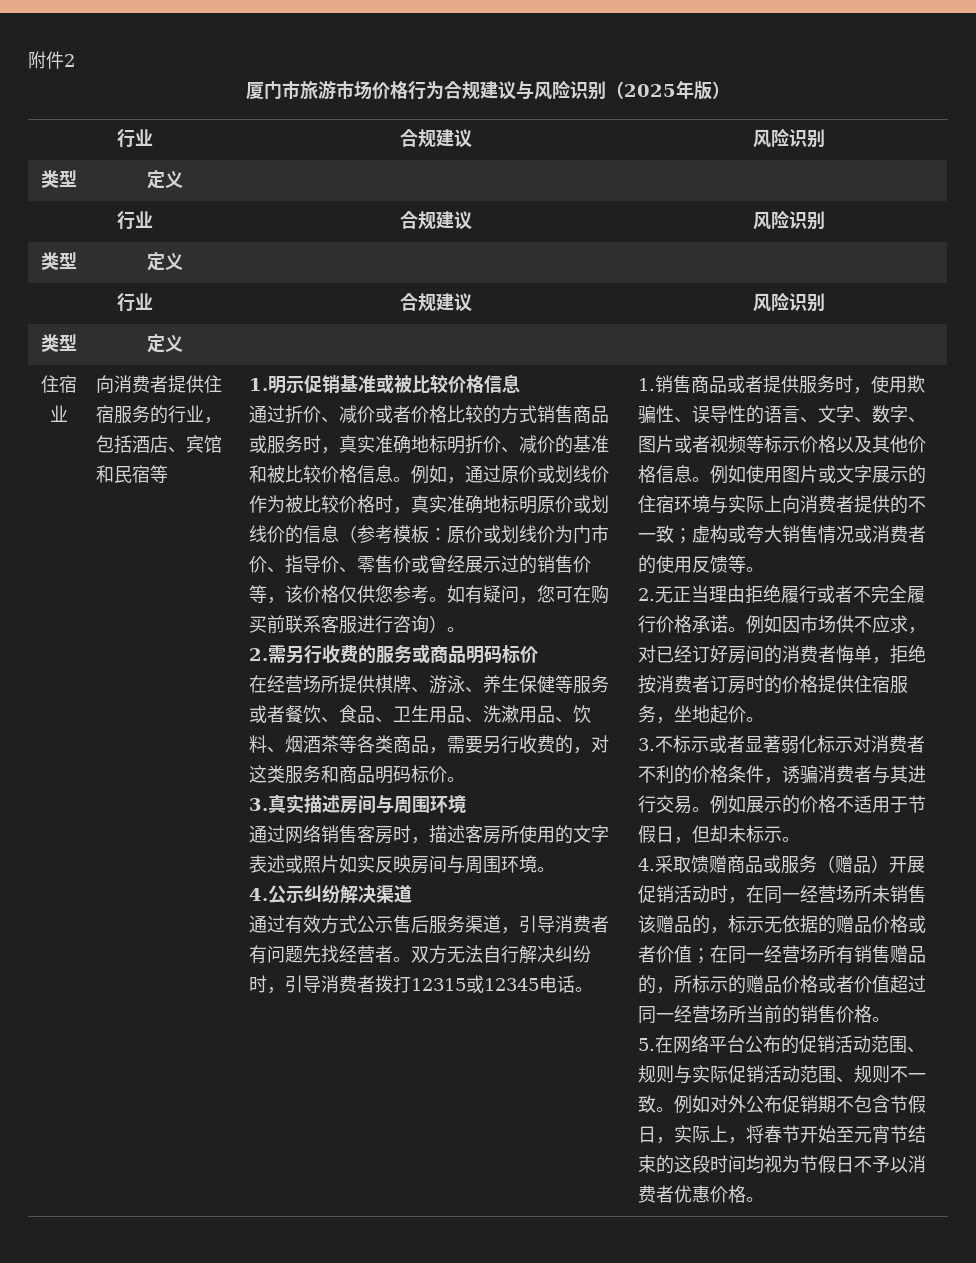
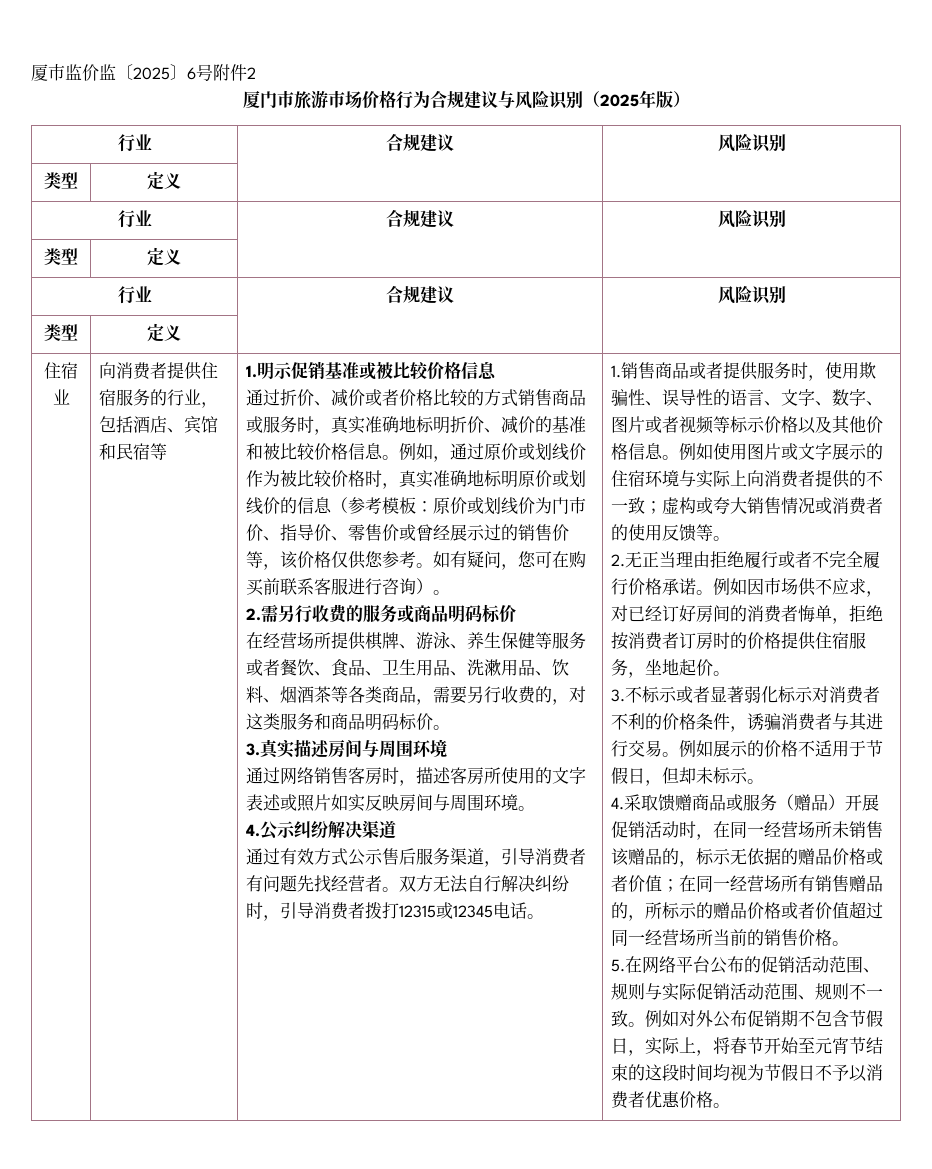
(28, 60) none -> [31,64,213,81] 厦市监价监〔2025〕6号

